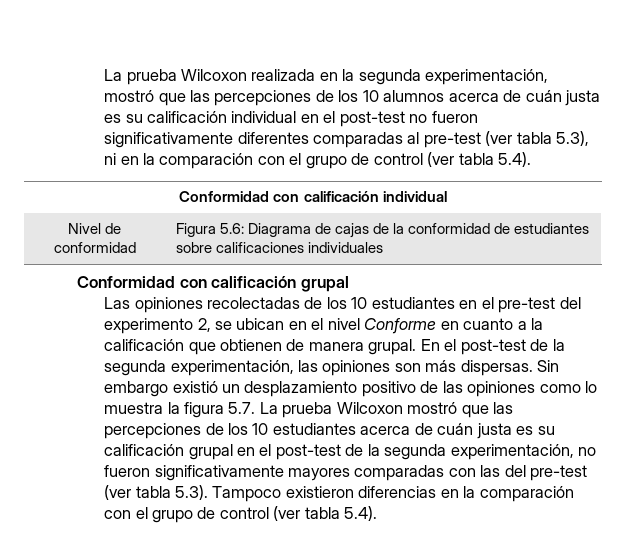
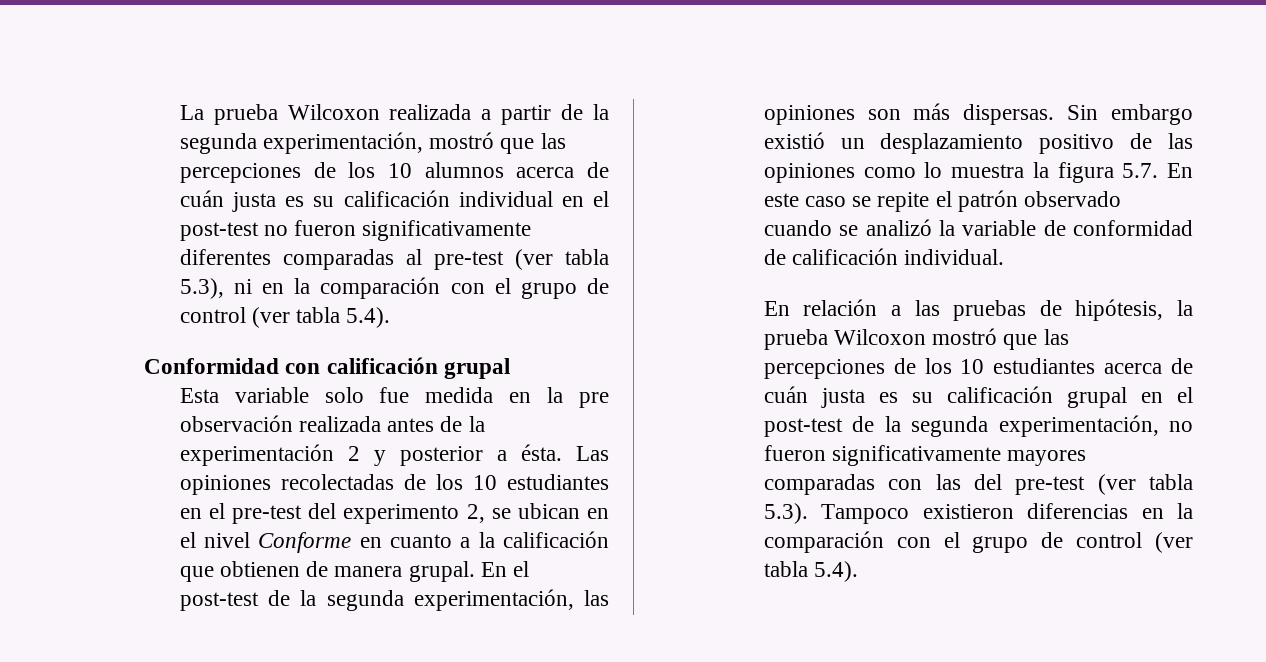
[319,72,338,81] en -> [481,104,584,125] a partir de
[179,191,447,202] [67,223,122,234] [53,242,136,253] [176,223,590,238] [176,242,384,253] [77,276,349,292] // Conformidad con calificación individual // Nivel de conformidad | Figura 5.6: Diagrama de cajas de la conformidad de estudiantes sobre calificaciones individuales // Conformidad con calificación grupal // -> [144,357,510,379] [179,387,609,408] [179,415,485,432] [179,444,562,466] // Conformidad con calificación grupal // Esta variable solo fue medida en la pre observación realizada antes de la experimentación 2 y posterior a ésta.
[259,402,278,414] La -> [1167,163,1193,178] [763,190,1122,212] [763,219,1193,236] [763,248,1005,265] [763,299,1193,321] En este caso se repite el patrón observado cuando se analizó la variable de conformidad de calificación individual. // En relación a las pruebas de hipótesis, la

